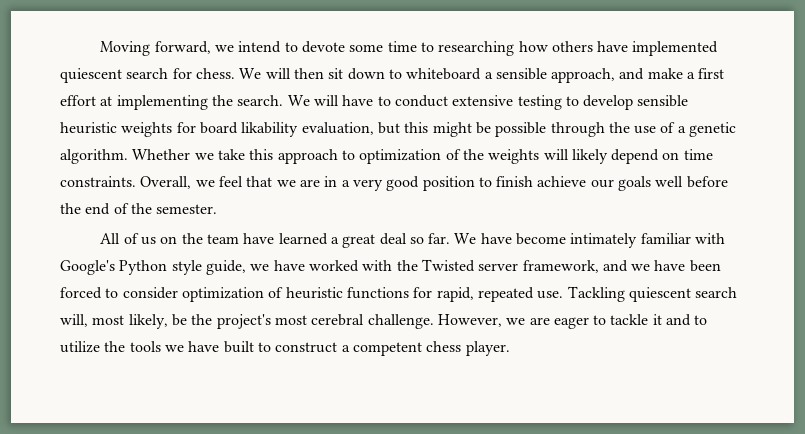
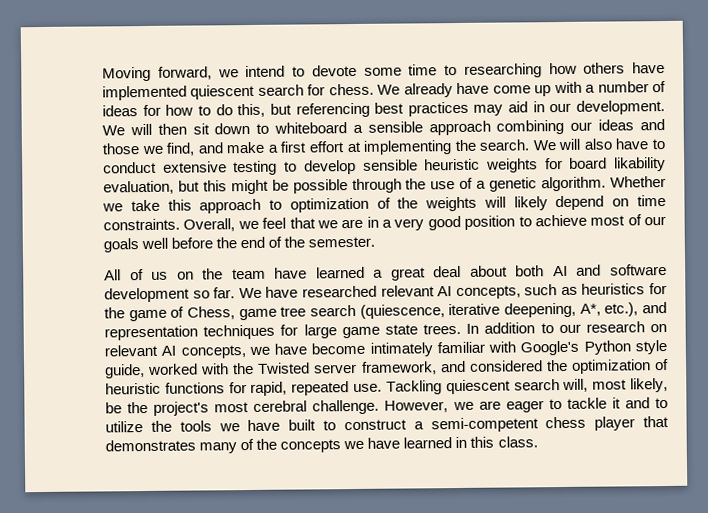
(262, 73) none -> [403,81,666,98] [102,100,666,118] [102,125,125,136] already have come up with a number of ideas for how to do this, but referencing best practices may aid in our development. We
[551,68,616,83] approach, -> [428,119,665,136] [102,142,196,156] approach combining our ideas and those we find,
(339, 100) none -> [583,138,612,150] also
[496,176,587,187] finish achieve -> [534,214,642,227] achieve most of
[409,233,477,244] so far. We -> [469,263,668,277] [104,283,667,303] [104,302,667,322] [104,321,668,341] [104,344,270,359] about both AI and software development so far. We have researched relevant AI concepts, such as heuristics for the game of Chess, game tree search (quiescence, iterative deepening, A*, etc.), and representation techniques for large game state trees. In addition to our research on relevant AI concepts, we
[250,260,305,271] we have -> (145, 371) none
[631,260,721,272] [60,287,178,299] we have been forced to consider -> [469,359,568,372] considered the
[352,341,510,356] competent chess player. -> [430,415,669,433] [105,436,538,454] semi-competent chess player that demonstrates many of the concepts we have learned in this class.

